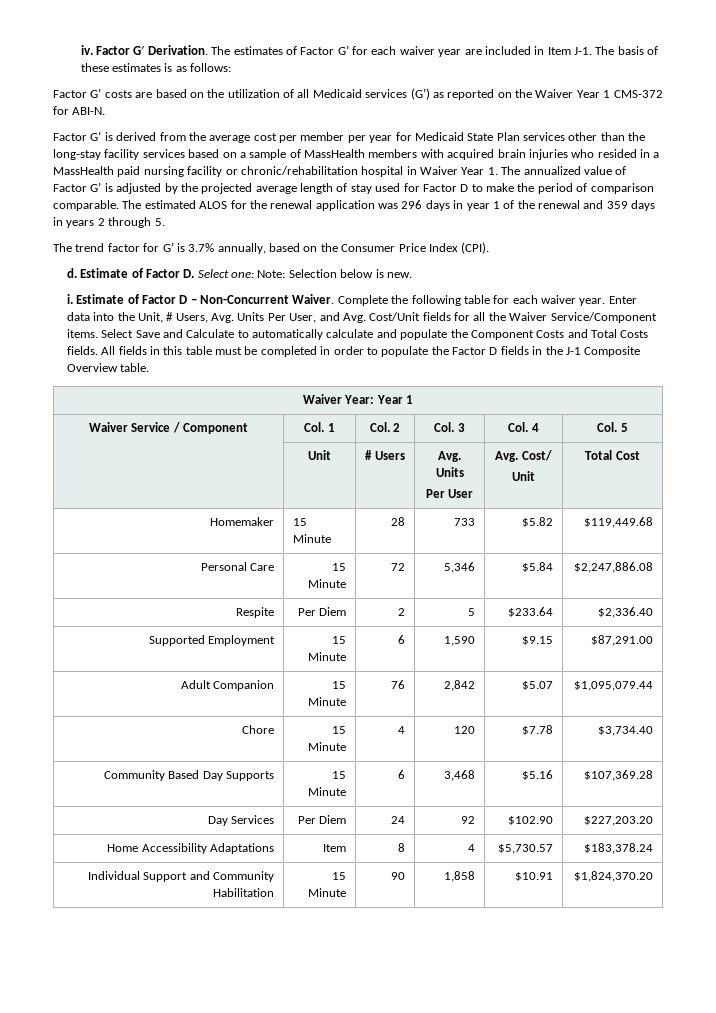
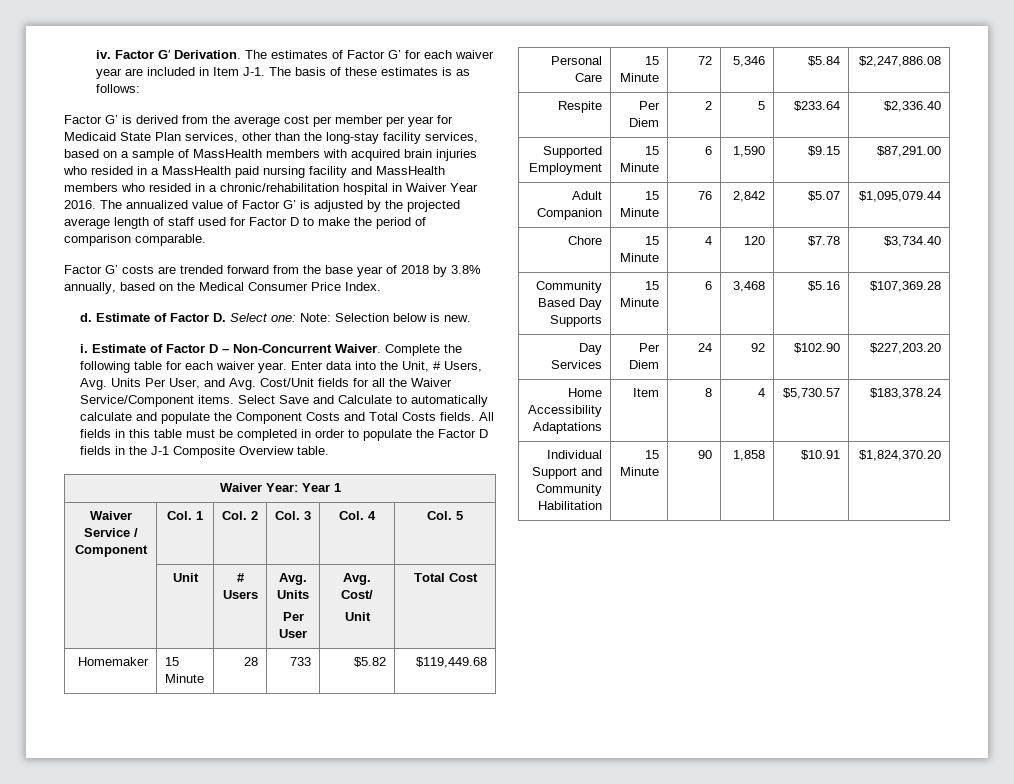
[53,88,663,100] [53,106,106,115] // Factor G’ costs are based on the utilization of all Medicaid services (G’) as reported on the Waiver Year 1 CMS-372 for ABI-N. -> (140, 88) none
[523,132,565,141] services -> [185,132,238,143] services,
[142,149,185,158] services -> [425,132,478,143] services,
[225,169,238,175] or -> [351,166,445,175] [64,183,217,192] and MassHealth members who resided in a
[487,167,498,175] 1. -> [64,200,96,209] 2016.
[350,184,372,194] stay -> [168,217,194,226] staff
[122,200,656,211] [53,217,165,228] [53,242,215,252] The estimated ALOS for the renewal application was 296 days in year 1 of the renewal and 359 days in years 2 through 5. // The trend factor for G’ is 3.7% -> [64,265,481,277] // Factor G’ costs are trended forward from the base year of 2018 by 3.8%
(338, 247) none -> [199,282,244,291] Medical
[428,242,490,254] Index (CPI). -> [345,282,381,291] Index.

